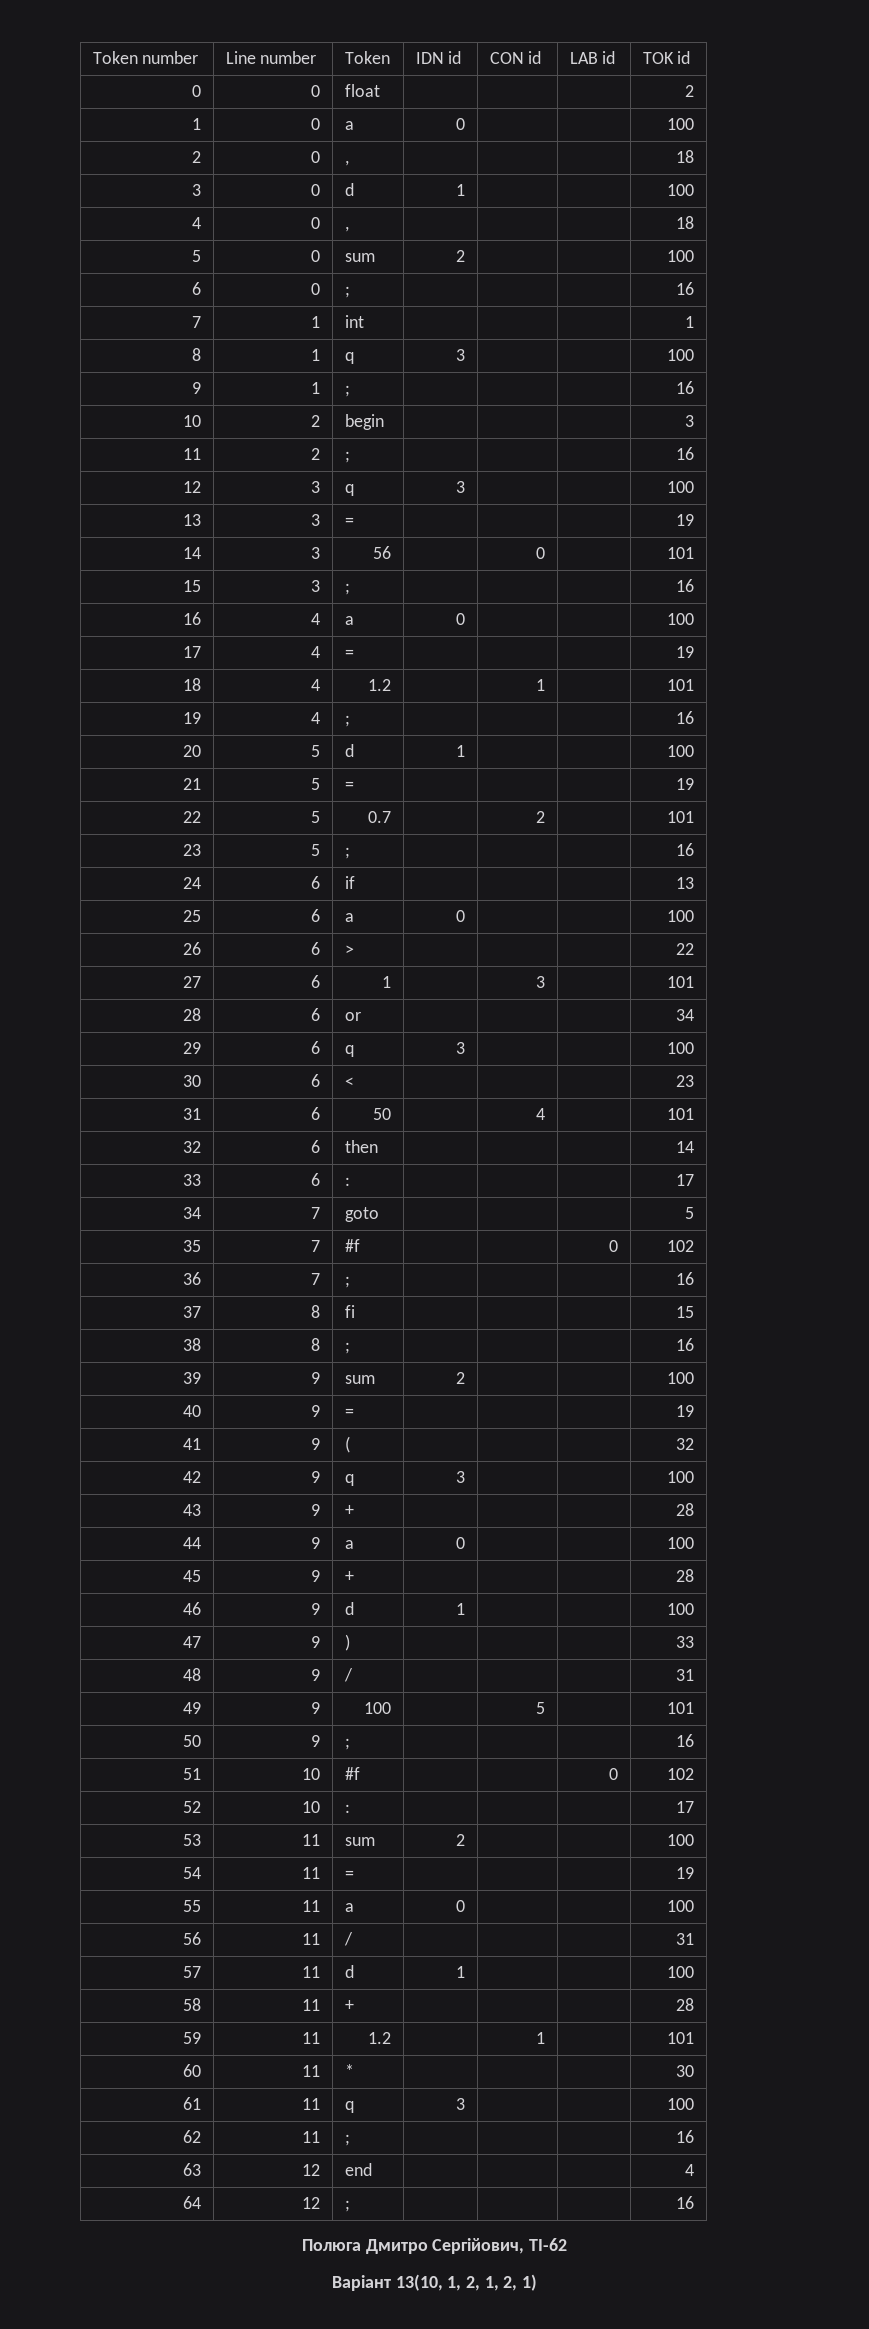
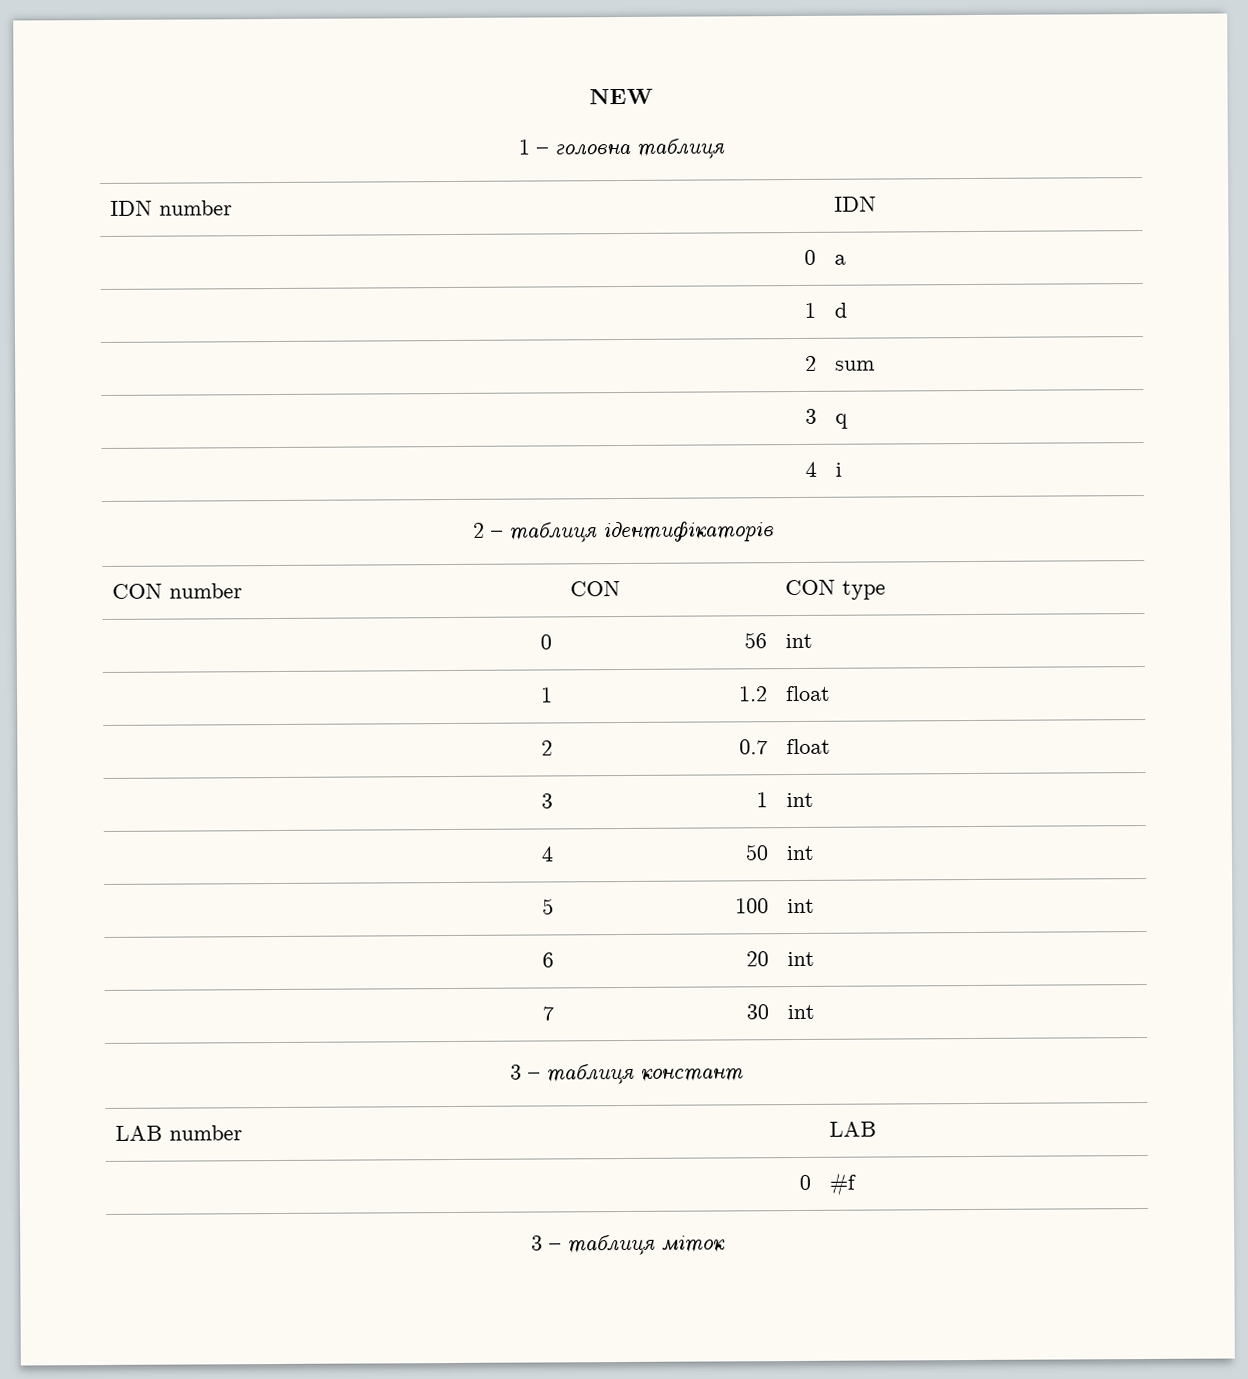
[92,51,199,64] [225,51,317,64] [344,51,390,64] [415,51,462,64] [489,51,542,64] [569,51,616,64] [642,51,691,64] [192,85,202,97] [311,85,321,97] [344,84,380,97] [685,85,695,97] [192,118,202,130] [311,118,321,130] [344,121,354,130] [456,118,466,130] [667,118,695,130] [192,151,202,163] [311,151,321,163] [344,160,349,166] [676,150,695,163] [192,184,202,196] [311,184,321,196] [344,183,354,196] [456,184,466,196] [667,184,695,196] [192,217,202,229] [311,217,321,229] [344,226,349,232] [676,216,695,229] [192,250,202,262] [311,250,321,262] [344,253,375,262] [456,250,466,262] [667,250,695,262] [192,282,202,295] [311,283,321,295] [344,286,350,298] [676,282,695,295] [192,316,202,328] [311,316,321,328] [344,315,364,328] [685,316,695,328] [192,348,202,361] [311,349,321,361] [344,352,354,364] [456,349,466,361] [667,349,695,361] [192,382,202,394] [311,382,321,394] [344,385,350,397] [676,381,695,394] [183,415,202,427] [311,415,321,427] [344,414,384,430] [685,415,695,427] [183,448,202,460] [311,448,321,460] [344,451,350,463] [676,447,695,460] [183,481,202,493] [311,481,321,493] [344,484,354,496] [456,481,466,493] [667,481,695,493] [183,514,202,526] [311,514,321,526] [344,517,354,526] [676,514,695,526] [183,547,202,559] [311,547,321,559] [373,546,392,559] [536,547,546,559] [667,547,695,559] [183,580,202,592] [311,580,321,592] [344,583,350,595] [676,579,695,592] [183,612,202,625] [311,613,321,625] [344,616,354,625] [456,613,466,625] [667,613,695,625] [183,646,202,658] [311,646,321,658] [344,649,354,658] [676,646,695,658] [183,678,202,691] [311,679,321,691] [368,679,392,691] [536,679,546,691] [667,679,695,691] [183,712,202,724] [311,712,321,724] [344,715,350,727] [676,711,695,724] [183,745,202,757] [311,745,321,757] [344,744,354,757] [456,745,466,757] [667,745,695,757] [183,778,202,790] [311,778,321,790] [344,781,354,790] [676,778,695,790] [183,811,202,823] [311,811,321,823] [368,811,392,823] [536,811,546,823] [667,811,695,823] [183,844,202,856] [311,844,321,856] [344,847,350,859] [676,843,695,856] [183,877,202,889] [311,876,321,889] [344,876,355,889] [676,877,695,889] [183,910,202,922] [311,909,321,922] [344,913,354,922] [456,910,466,922] [667,910,695,922] [183,942,202,955] [311,942,321,955] [344,945,354,955] [676,943,695,955] [183,976,202,988] [311,975,321,988] [382,976,392,988] [536,976,546,988] [667,976,695,988] [183,1008,202,1021] [311,1008,321,1021] [344,1012,361,1021] [676,1009,695,1021] [183,1042,202,1054] [311,1041,321,1054] [344,1045,354,1057] [456,1042,466,1054] [667,1042,695,1054] [183,1075,202,1087] [311,1074,321,1087] [344,1077,354,1087] [676,1075,695,1087] [183,1108,202,1120] [311,1107,321,1120] [373,1108,392,1120] [536,1108,546,1120] [667,1108,695,1120] [183,1141,202,1153] [311,1140,321,1153] [344,1140,378,1153] [676,1141,695,1153] [183,1174,202,1186] [311,1173,321,1186] [344,1177,350,1186] [676,1174,695,1186] [183,1207,202,1219] [311,1207,321,1219] [344,1207,379,1222] [685,1207,695,1219] [183,1240,202,1252] [311,1240,321,1252] [344,1239,360,1252] [609,1240,619,1252] [667,1240,695,1252] [183,1272,202,1285] [311,1273,321,1285] [344,1276,350,1288] [676,1272,695,1285] [183,1306,202,1318] [311,1305,321,1318] [344,1305,355,1318] [676,1306,695,1318] [183,1338,202,1351] [311,1338,321,1351] [344,1342,350,1354] [676,1338,695,1351] [183,1372,202,1384] [311,1372,321,1384] [344,1375,375,1384] [456,1372,466,1384] [667,1372,695,1384] [183,1405,202,1417] [311,1405,321,1417] [344,1408,354,1417] [676,1405,695,1417] [183,1438,202,1450] [311,1438,321,1450] [344,1436,350,1453] [676,1438,695,1450] [183,1471,202,1483] [311,1471,321,1483] [344,1474,354,1486] [456,1471,466,1483] [667,1471,695,1483] [183,1504,202,1516] [311,1504,321,1516] [344,1505,354,1516] [676,1503,695,1516] [183,1537,202,1549] [311,1537,321,1549] [344,1540,354,1549] [456,1537,466,1549] [667,1537,695,1549] [183,1570,202,1582] [311,1570,321,1582] [344,1571,354,1582] [676,1569,695,1582] [183,1602,202,1615] [311,1603,321,1615] [344,1602,354,1615] [456,1603,466,1615] [667,1603,695,1615] [183,1636,202,1648] [311,1636,321,1648] [344,1634,350,1651] [676,1636,695,1648] [183,1668,202,1681] [311,1669,321,1681] [343,1668,353,1682] [676,1669,695,1681] [183,1702,202,1714] [311,1702,321,1714] [364,1702,392,1714] [536,1702,546,1714] [667,1702,695,1714] [183,1735,202,1747] [311,1735,321,1747] [344,1738,350,1750] [676,1734,695,1747] [183,1768,202,1780] [302,1768,321,1780] [344,1767,360,1780] [609,1768,619,1780] [667,1768,695,1780] [183,1801,202,1813] [302,1801,321,1813] [344,1804,350,1813] [676,1801,695,1813] [183,1834,202,1846] [302,1834,321,1846] [344,1837,375,1846] [456,1834,466,1846] [667,1834,695,1846] [183,1867,202,1879] [302,1867,321,1879] [344,1870,354,1879] [676,1867,695,1879] [183,1900,202,1912] [302,1900,321,1912] [344,1903,354,1912] [456,1900,466,1912] [667,1900,695,1912] [183,1932,202,1945] [302,1933,321,1945] [343,1932,353,1946] [676,1933,695,1945] [183,1966,202,1978] [302,1966,321,1978] [344,1965,354,1978] [456,1966,466,1978] [667,1966,695,1978] [183,1998,202,2011] [302,1999,321,2011] [344,2000,354,2011] [676,1998,695,2011] [183,2032,202,2044] [302,2032,321,2044] [368,2032,392,2044] [536,2032,546,2044] [667,2032,695,2044] [183,2064,202,2077] [302,2065,321,2077] [344,2064,354,2077] [676,2065,695,2077] [183,2097,202,2110] [302,2098,321,2110] [344,2101,354,2113] [456,2098,466,2110] [667,2098,695,2110] [183,2130,202,2143] [302,2131,321,2143] [344,2134,350,2146] [676,2130,695,2143] [183,2163,202,2176] [302,2164,321,2176] [344,2163,372,2176] [685,2164,695,2176] [183,2196,202,2209] [302,2197,321,2209] [344,2200,350,2212] [676,2196,695,2209] [301,2238,568,2254] [331,2274,538,2291] Token number | Line number | Token | IDN id | CON id | LAB id | TOK id // 0 | 0 | float | | | | 2 // 1 | 0 | a | 0 | | | 100 // 2 | 0 | , | | | | 18 // 3 | 0 | d | 1 | | | 100 // 4 | 0 | , | | | | 18 // 5 | 0 | sum | 2 | | | 100 // 6 | 0 | ; | | | | 16 // 7 | 1 | int | | | | 1 // 8 | 1 | q | 3 | | | 100 // 9 | 1 | ; | | | | 16 // 10 | 2 | begin | | | | 3 // 11 | 2 | ; | | | | 16 // 12 | 3 | q | 3 | | | 100 // 13 | 3 | = | | | | 19 // 14 | 3 | 56 | | 0 | | 101 // 15 | 3 | ; | | | | 16 // 16 | 4 | a | 0 | | | 100 // 17 | 4 | = | | | | 19 // 18 | 4 | 1.2 | | 1 | | 101 // 19 | 4 | ; | | | | 16 // 20 | 5 | d | 1 | | | 100 // 21 | 5 | = | | | | 19 // 22 | 5 | 0.7 | | 2 | | 101 // 23 | 5 | ; | | | | 16 // 24 | 6 | if | | | | 13 // 25 | 6 | a | 0 | | | 100 // 26 | 6 | > | | | | 22 // 27 | 6 | 1 | | 3 | | 101 // 28 | 6 | or | | | | 34 // 29 | 6 | q | 3 | | | 100 // 30 | 6 | < | | | | 23 // 31 | 6 | 50 | | 4 | | 101 // 32 | 6 | then | | | | 14 // 33 | 6 | : | | | | 17 // 34 | 7 | goto | | | | 5 // 35 | 7 | #f | | | 0 | 102 // 36 | 7 | ; | | | | 16 // 37 | 8 | fi | | | | 15 // 38 | 8 | ; | | | | 16 // 39 | 9 | sum | 2 | | | 100 // 40 | 9 | = | | | | 19 // 41 | 9 | ( | | | | 32 // 42 | 9 | q | 3 | | | 100 // 43 | 9 | + | | | | 28 // 44 | 9 | a | 0 | | | 100 // 45 | 9 | + | | | | 28 // 46 | 9 | d | 1 | | | 100 // 47 | 9 | ) | | | | 33 // 48 | 9 | / | | | | 31 // 49 | 9 | 100 | | 5 | | 101 // 50 | 9 | ; | | | | 16 // 51 | 10 | #f | | | 0 | 102 // 52 | 10 | : | | | | 17 // 53 | 11 | sum | 2 | | | 100 // 54 | 11 | = | | | | 19 // 55 | 11 | a | 0 | | | 100 // 56 | 11 | / | | | | 31 // 57 | 11 | d | 1 | | | 100 // 58 | 11 | + | | | | 28 // 59 | 11 | 1.2 | | 1 | | 101 // 60 | 11 | * | | | | 30 // 61 | 11 | q | 3 | | | 100 // 62 | 11 | ; | | | | 16 // 63 | 12 | end | | | | 4 // 64 | 12 | ; | | | | 16 // Полюга Дмитро Сергійович, ТІ-62 // Варіант 13(10, 1, 2, 1, 2, 1) -> [588,88,653,105] [517,138,725,159] [109,200,233,216] [833,196,877,212] [804,249,817,265] [833,254,846,265] [804,302,817,318] [833,302,847,318] [805,355,818,371] [834,360,875,371] [805,408,818,424] [834,413,848,429] [805,461,818,477] [834,462,842,477] [473,521,774,544] [111,583,243,599] [569,581,621,597] [784,579,886,600] [540,634,553,650] [744,632,768,649] [784,633,813,649] [540,687,554,703] [738,686,769,702] [784,685,831,702] [541,740,554,756] [739,739,769,755] [785,738,831,755] [541,793,554,809] [756,792,769,808] [785,792,814,808] [541,846,554,862] [745,844,769,861] [785,845,814,861] [542,898,555,915] [735,898,770,914] [786,898,815,914] [542,952,555,968] [746,951,770,967] [786,951,815,967] [542,1006,555,1021] [746,1004,770,1020] [786,1004,815,1020] [510,1063,744,1085] [114,1125,243,1141] [828,1121,877,1137] [799,1174,812,1190] [828,1172,856,1196] [531,1234,726,1256] NEW // 1 – головна таблиця // IDN number | IDN // 0 | a // 1 | d // 2 | sum // 3 | q // 4 | i // 2 – таблиця ідентифікаторів // CON number | CON | CON type // 0 | 56 | int // 1 | 1.2 | float // 2 | 0.7 | float // 3 | 1 | int // 4 | 50 | int // 5 | 100 | int // 6 | 20 | int // 7 | 30 | int // 3 – таблиця констант // LAB number | LAB // 0 | #f // 3 – таблиця міток

